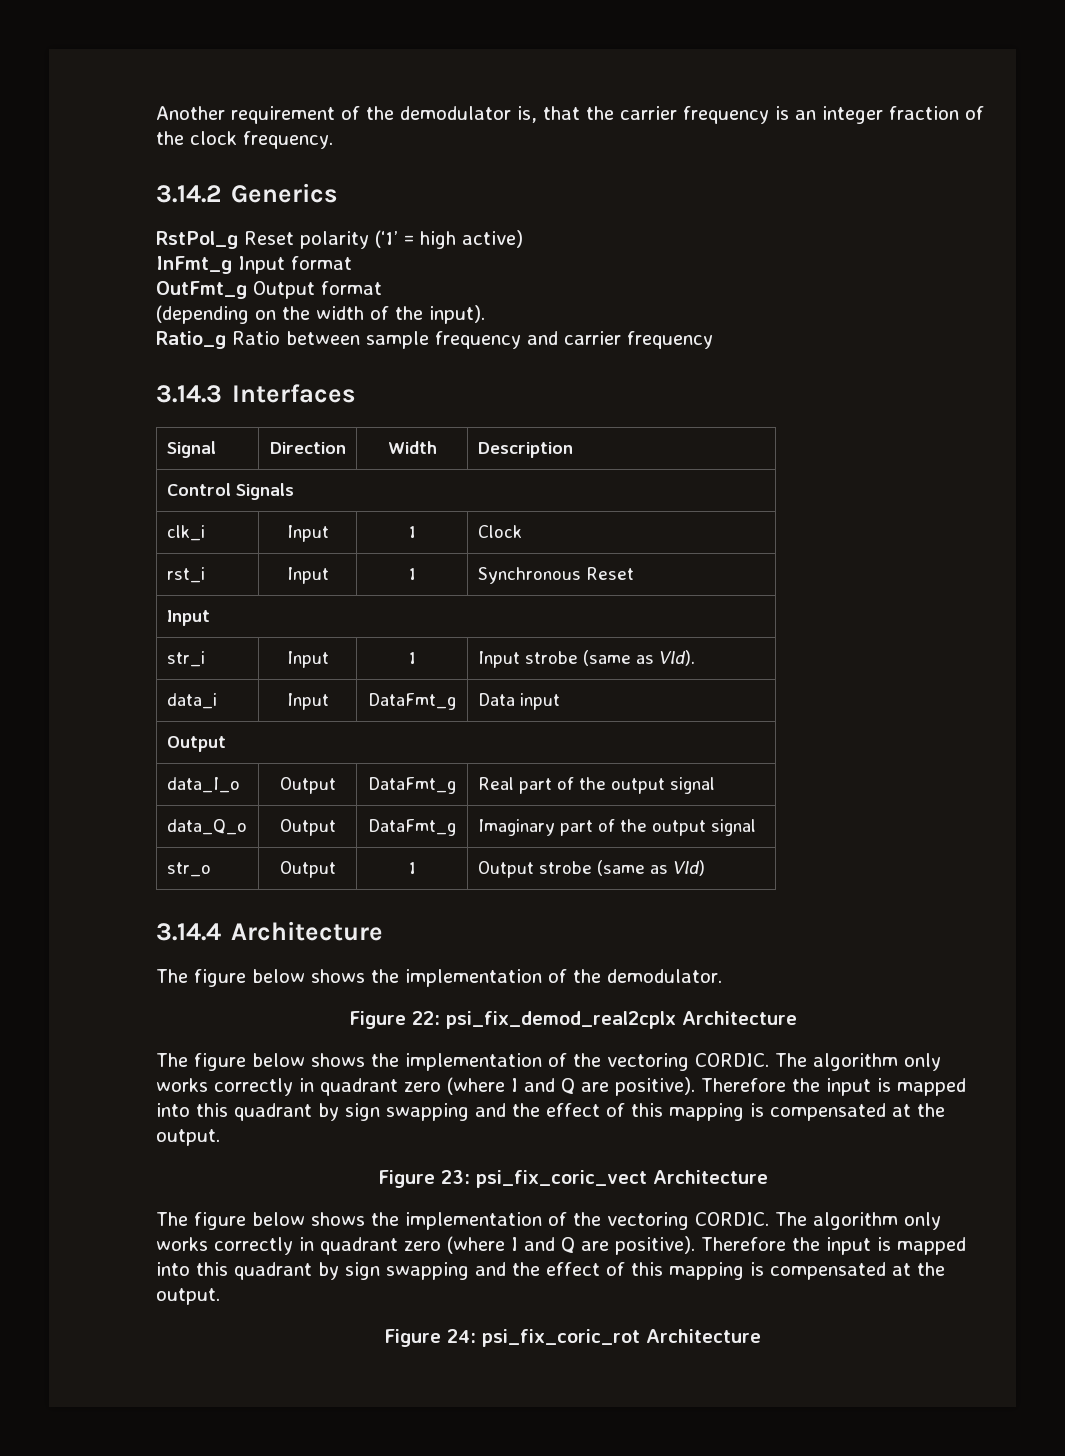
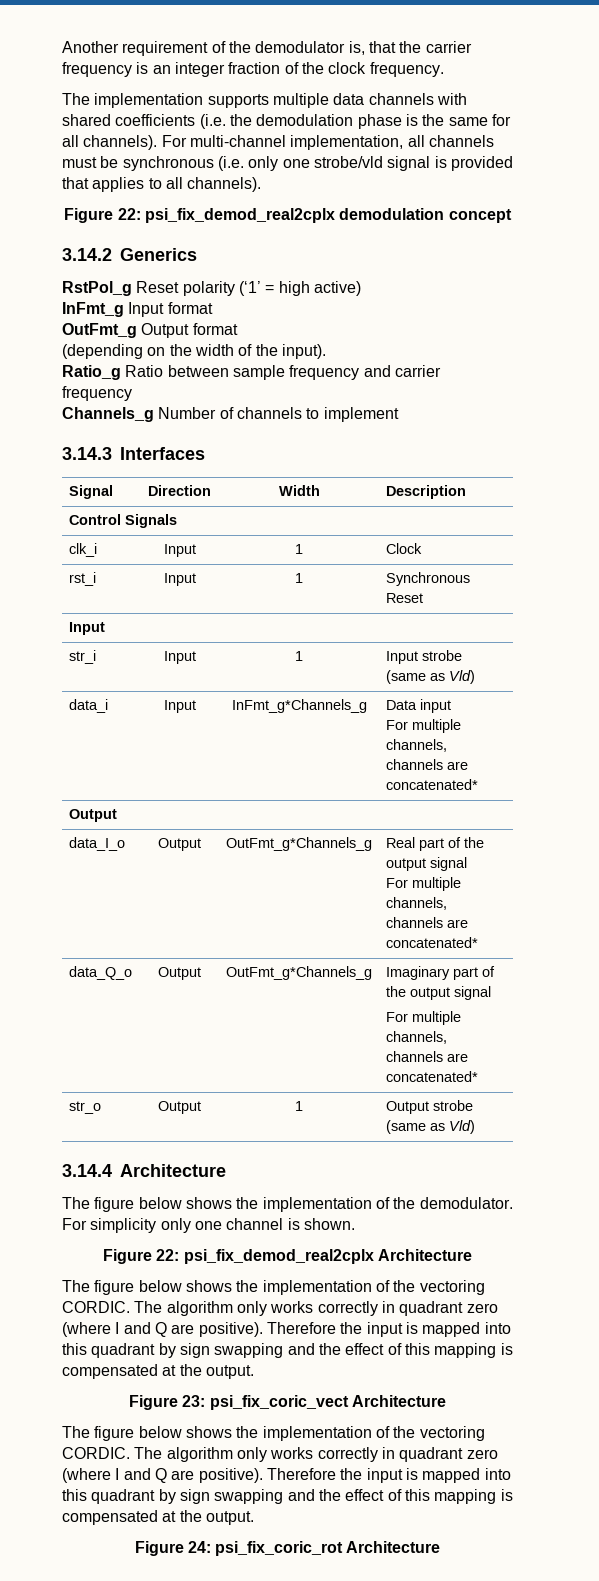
(333, 140) none -> [62,93,467,108] [62,114,511,129] [62,135,494,150] [62,156,513,171] [62,177,262,192] [64,208,512,223] // The implementation supports multiple data channels with shared coefficients (i.e. the demodulation phase is the same for all channels). For multi-channel implementation, all channels must be synchronous (i.e. only one strobe/vld signal is provided that applies to all channels). // Figure 22: psi_fix_demod_real2cplx demodulation concept
(713, 340) none -> [62,407,399,422] // Channels_g Number of channels to implement
[658,650,695,666] Vld). -> [449,670,476,684] Vld)
[368,693,456,710] DataFmt_g -> [231,699,367,713] InFmt_g*Channels_g
(560, 701) none -> [386,719,462,733] [386,739,448,752] [386,759,469,770] [386,779,479,790] // For multiple channels, channels are concatenated*
[368,777,456,794] DataFmt_g -> [226,837,372,851] OutFmt_g*Channels_g
(715, 785) none -> [386,877,462,891] [386,897,448,910] [386,917,469,928] [386,937,479,948] // For multiple channels, channels are concatenated*
[368,819,456,836] DataFmt_g -> [226,966,372,980] OutFmt_g*Channels_g
(756, 827) none -> [386,1011,462,1025] [386,1031,448,1044] [386,1051,469,1062] [386,1071,479,1082] // For multiple channels, channels are concatenated*
(722, 976) none -> [62,1218,355,1233] For simplicity only one channel is shown.

